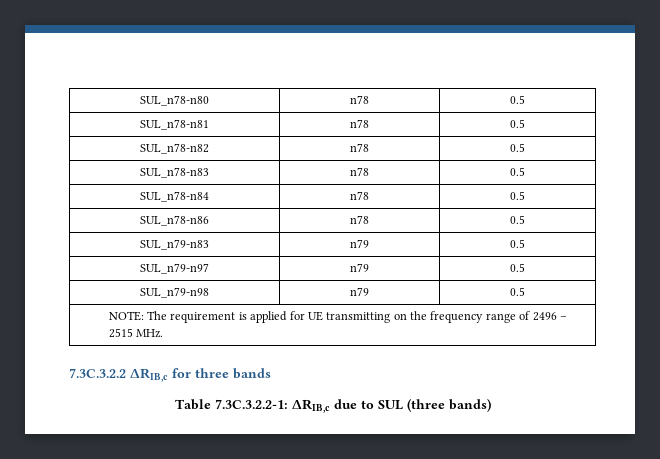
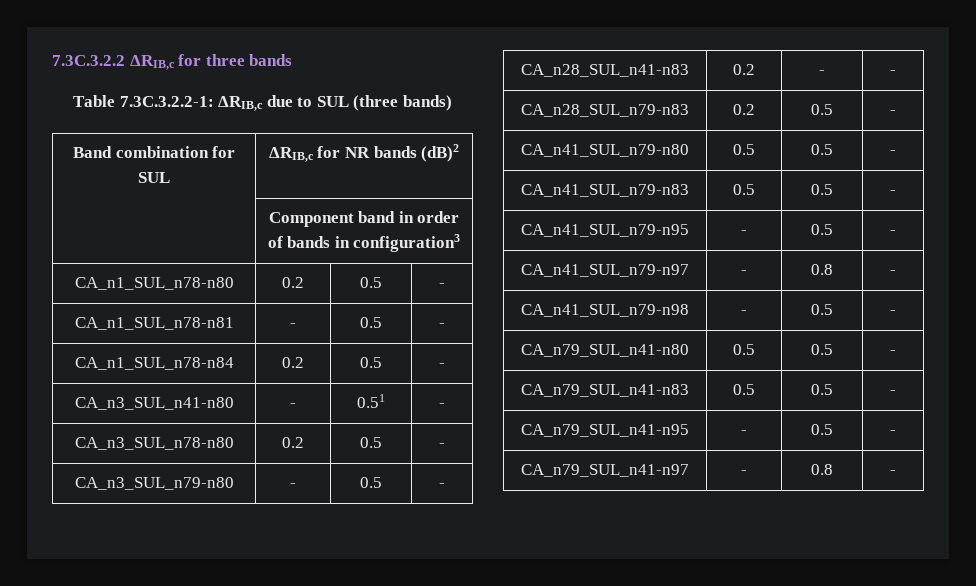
[140,95,209,106] [350,95,369,104] [510,95,525,104] [140,119,209,130] [350,119,369,128] [510,119,525,128] [140,143,209,154] [350,143,369,152] [510,143,525,152] [140,167,209,178] [350,167,369,176] [510,167,525,176] [140,191,209,202] [350,191,369,200] [510,191,525,200] [140,215,209,226] [350,215,369,224] [510,215,525,224] [140,239,209,250] [350,239,369,248] [510,239,525,248] [140,263,209,274] [350,263,369,272] [510,263,525,272] [140,287,209,298] [350,287,369,296] [510,287,525,296] [108,311,567,323] [108,328,163,338] SUL_n78-n80 | n78 | 0.5 // SUL_n78-n81 | n78 | 0.5 // SUL_n78-n82 | n78 | 0.5 // SUL_n78-n83 | n78 | 0.5 // SUL_n78-n84 | n78 | 0.5 // SUL_n78-n86 | n78 | 0.5 // SUL_n79-n83 | n79 | 0.5 // SUL_n79-n97 | n79 | 0.5 // SUL_n79-n98 | n79 | 0.5 // NOTE: The requirement is applied for UE transmitting on the frequency range of 2496 – 2515 MHz. // -> (52, 60) none
(491, 405) none -> [72,146,236,158] [138,172,170,183] [268,144,460,162] [268,211,460,227] [267,234,461,252] [74,277,234,290] [282,277,304,288] [360,277,382,288] [439,283,445,288] [74,317,234,330] [290,323,296,328] [360,317,382,328] [439,323,445,328] [74,357,234,370] [282,357,304,368] [360,357,382,368] [439,363,445,368] [74,397,234,410] [290,403,296,408] [357,394,385,408] [439,403,445,408] [74,437,234,450] [282,437,304,448] [360,437,382,448] [439,443,445,448] [74,477,234,490] [290,483,296,488] [360,477,382,488] [439,483,445,488] [521,64,689,77] [733,64,755,75] [819,70,825,75] [890,70,896,75] [521,104,689,117] [733,104,755,115] [811,104,833,115] [890,110,896,115] [521,144,689,157] [733,144,755,155] [811,144,833,155] [890,150,896,155] [521,184,689,197] [733,184,755,195] [811,184,833,195] [890,190,896,195] [521,224,689,237] [741,230,747,235] [811,224,833,235] [890,230,896,235] [521,264,689,277] [741,270,747,275] [811,264,833,275] [890,270,896,275] [521,304,689,317] [741,310,747,315] [811,304,833,315] [890,310,896,315] [521,344,689,357] [733,344,755,355] [811,344,833,355] [890,350,896,355] [521,384,689,397] [733,384,755,395] [811,384,833,395] [890,390,896,395] [521,424,689,437] [741,430,747,435] [811,424,833,435] [890,430,896,435] [521,464,689,477] [741,470,747,475] [811,464,833,475] [890,470,896,475] // Band combination for SUL | ΔRIB,c for NR bands (dB)2 // | Component band in order of bands in configuration3 // CA_n1_SUL_n78-n80 | 0.2 | 0.5 | - // CA_n1_SUL_n78-n81 | - | 0.5 | - // CA_n1_SUL_n78-n84 | 0.2 | 0.5 | - // CA_n3_SUL_n41-n80 | - | 0.51 | - // CA_n3_SUL_n78-n80 | 0.2 | 0.5 | - // CA_n3_SUL_n79-n80 | - | 0.5 | - // CA_n28_SUL_n41-n83 | 0.2 | - | - // CA_n28_SUL_n79-n83 | 0.2 | 0.5 | - // CA_n41_SUL_n79-n80 | 0.5 | 0.5 | - // CA_n41_SUL_n79-n83 | 0.5 | 0.5 | - // CA_n41_SUL_n79-n95 | - | 0.5 | - // CA_n41_SUL_n79-n97 | - | 0.8 | - // CA_n41_SUL_n79-n98 | - | 0.5 | - // CA_n79_SUL_n41-n80 | 0.5 | 0.5 | - // CA_n79_SUL_n41-n83 | 0.5 | 0.5 | - // CA_n79_SUL_n41-n95 | - | 0.5 | - // CA_n79_SUL_n41-n97 | - | 0.8 | -

